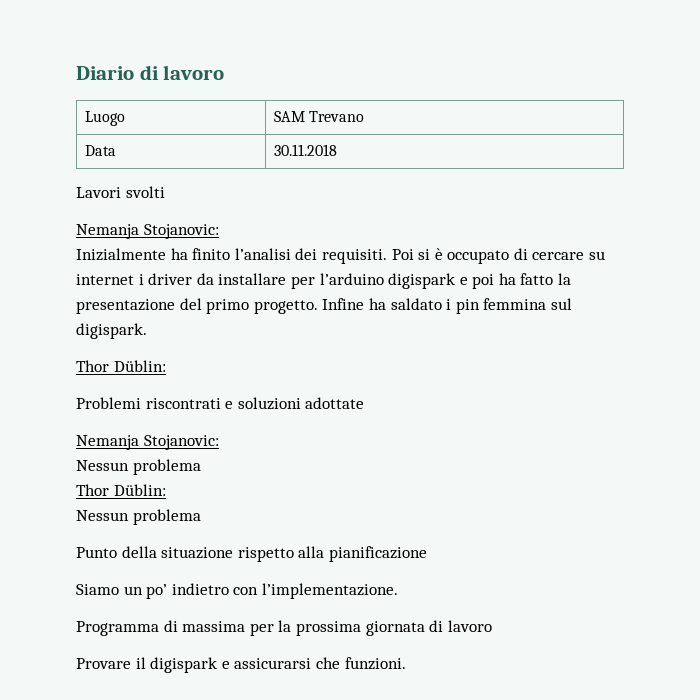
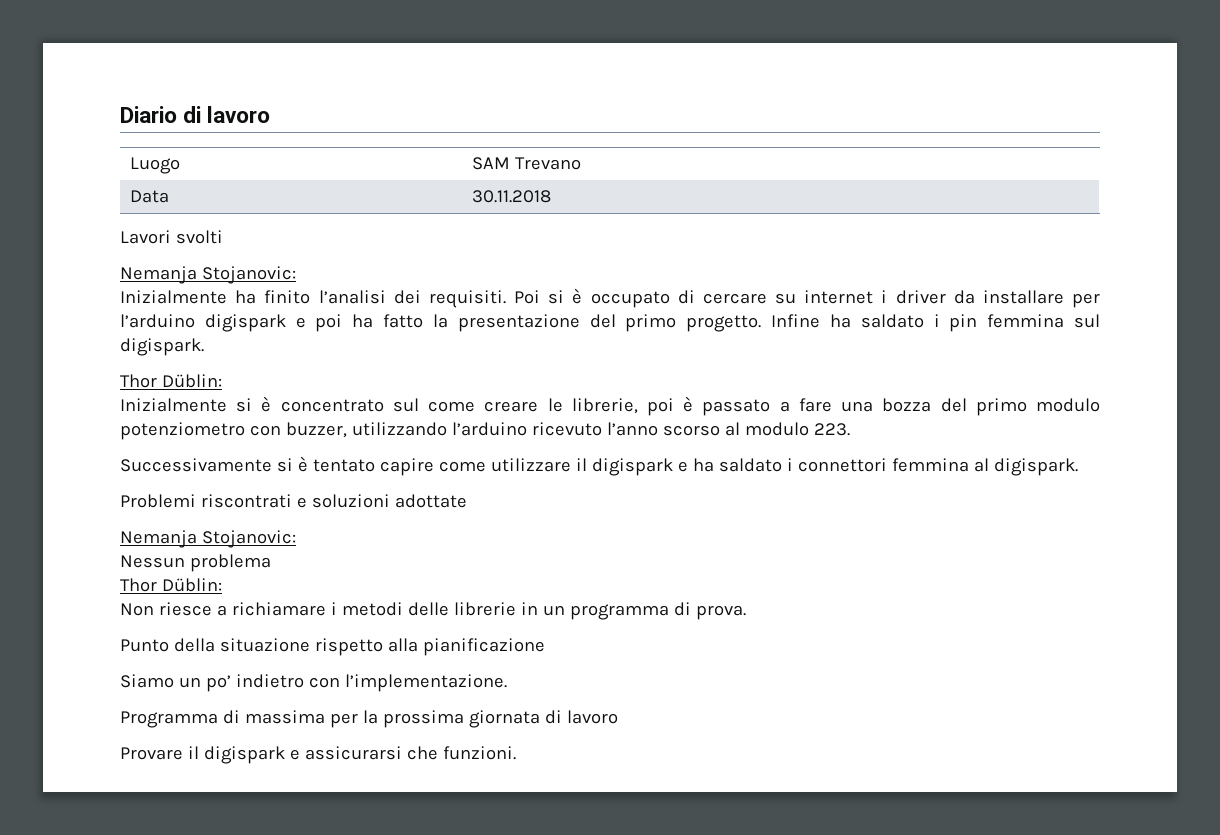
(166, 366) none -> [120,396,1100,416] [120,422,850,440] [120,456,1078,476] // Inizialmente si è concentrato sul come creare le librerie, poi è passato a fare una bozza del primo modulo potenziometro con buzzer, utilizzando l’arduino ricevuto l’anno scorso al modulo 223. // Successivamente si è tentato capire come utilizzare il digispark e ha saldato i connettori femmina al digispark.
[76,509,201,525] Nessun problema -> [120,602,746,620] Non riesce a richiamare i metodi delle librerie in un programma di prova.

